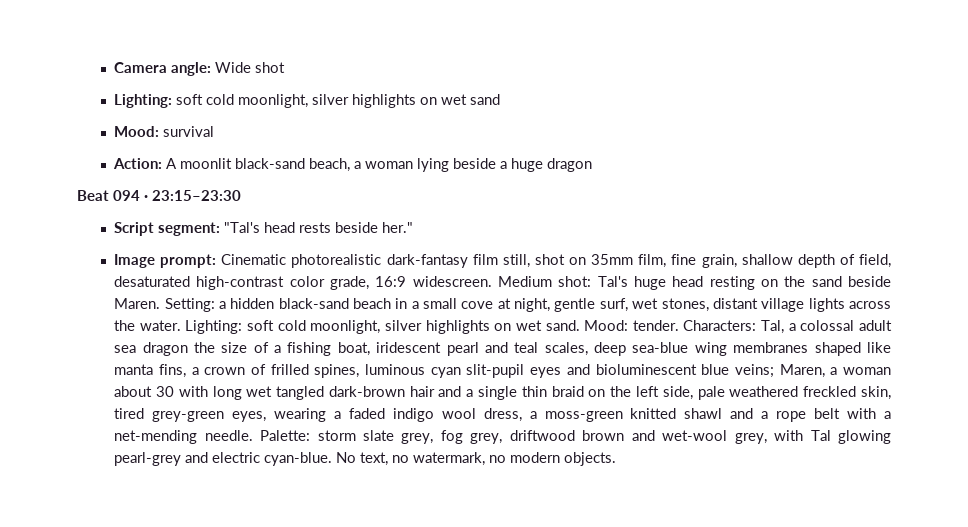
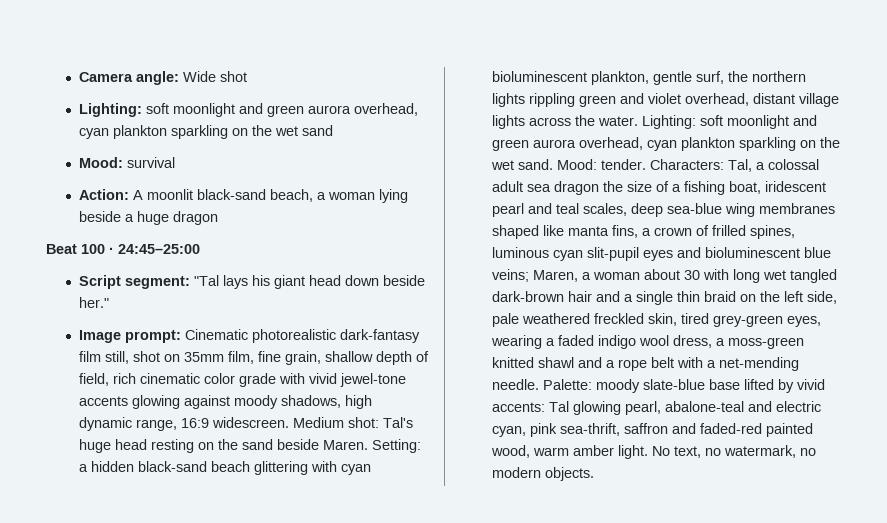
[206,94,438,108] cold moonlight, silver highlights on -> [172,103,418,117] [78,125,272,139] moonlight and green aurora overhead, cyan plankton sparkling on the
[113,190,241,201] 094 · 23:15–23:30 -> [81,244,200,254] 100 · 24:45–25:00
[224,222,332,233] "Tal's head rests -> [193,275,379,289] "Tal lays his giant head down
[114,276,370,290] desaturated high-contrast color grade, -> [112,373,406,387] [78,395,372,409] [78,417,177,431] rich cinematic color grade with vivid jewel-tone accents glowing against moody shadows, high dynamic range,
[395,298,709,312] in a small cove at night, gentle surf, wet stones, -> [253,461,371,475] [491,71,806,85] [491,93,749,107] glittering with cyan bioluminescent plankton, gentle surf, the northern lights rippling green and violet overhead,
[277,320,512,334] cold moonlight, silver highlights on -> [726,115,817,129] [491,137,840,151] moonlight and green aurora overhead, cyan plankton sparkling on the
[317,430,891,444] [114,452,333,466] storm slate grey, fog grey, driftwood brown and wet-wool grey, with Tal glowing pearl-grey and electric cyan-blue. -> [595,379,825,393] [491,401,821,415] [491,423,813,437] [490,445,648,459] moody slate-blue base lifted by vivid accents: Tal glowing pearl, abalone-teal and electric cyan, pink sea-thrift, saffron and faded-red painted wood, warm amber light.

